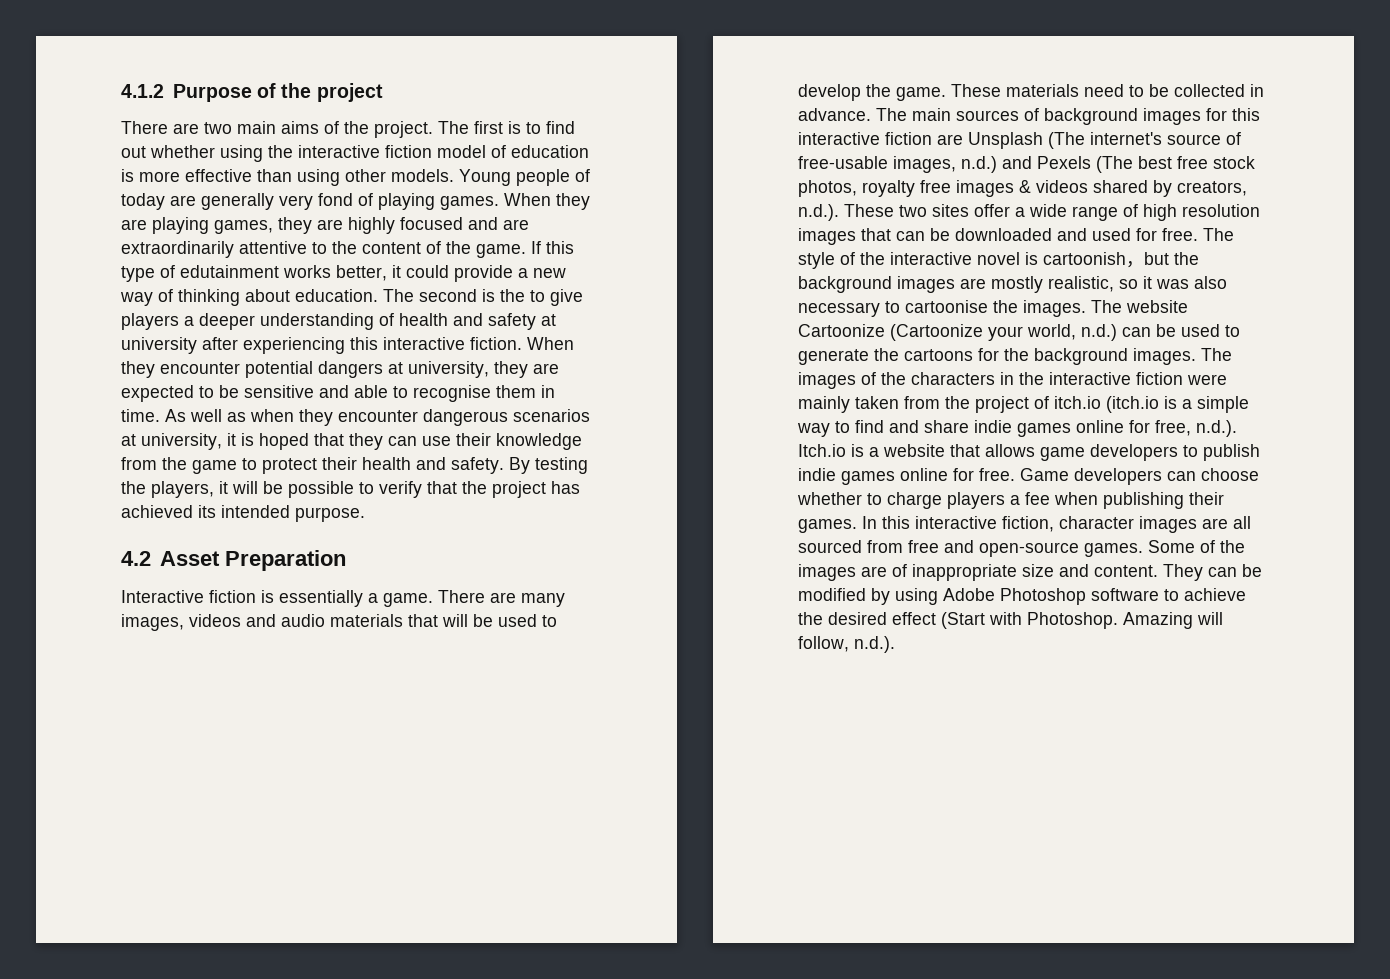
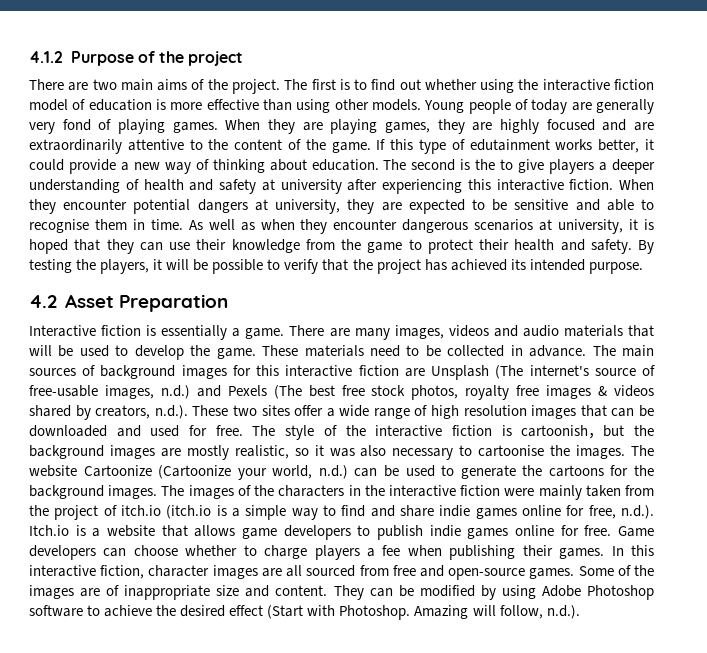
[977,252,1020,265] novel -> [451,425,492,436] fiction

